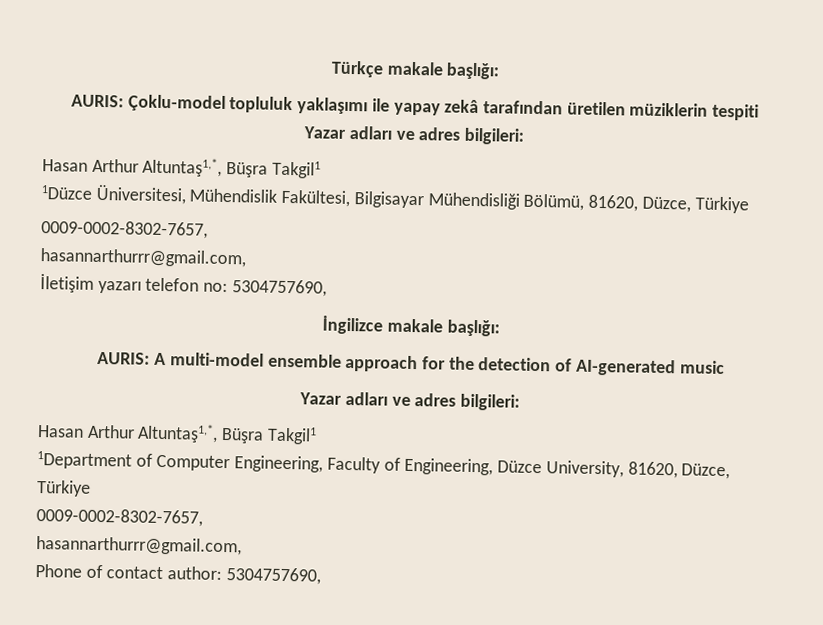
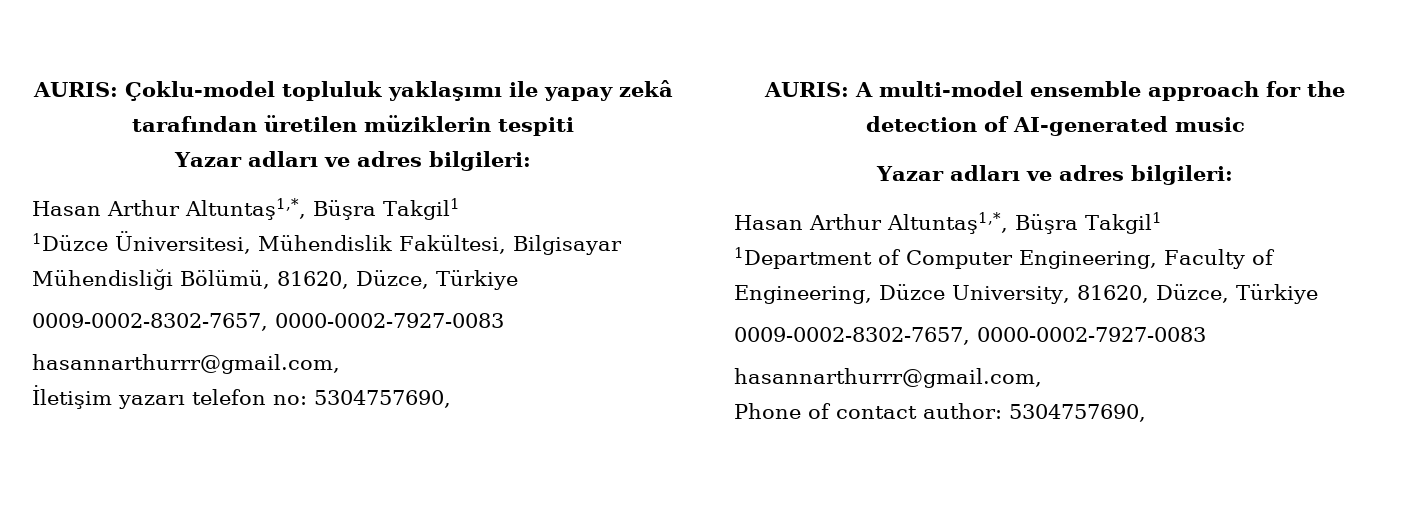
[330,60,501,80] Türkçe makale başlığı: // -> (32, 89) none
(208, 229) none -> [275,313,504,328] 0000-0002-7927-0083
[322,315,500,337] // İngilizce makale başlığı: -> (451, 399) none
(203, 517) none -> [977,327,1206,342] 0000-0002-7927-0083

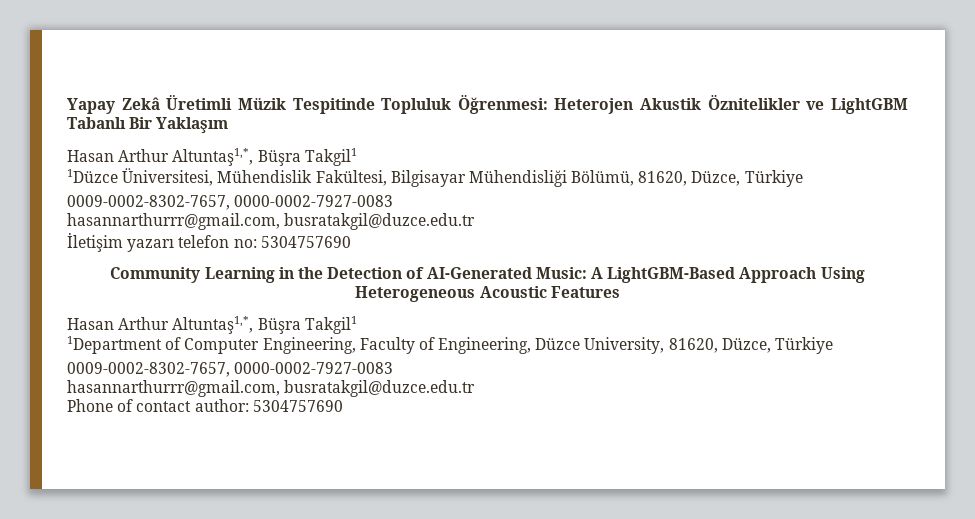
[32,80,673,101] [132,115,574,136] [174,151,531,171] AURIS: Çoklu-model topluluk yaklaşımı ile yapay zekâ tarafından üretilen müziklerin tespiti // Yazar adları ve adres bilgileri: -> [67,94,908,114] [67,117,229,134] Yapay Zekâ Üretimli Müzik Tespitinde Topluluk Öğrenmesi: Heterojen Akustik Öznitelikler ve LightGBM Tabanlı Bir Yaklaşım
(340, 364) none -> [284,213,476,230] busratakgil@duzce.edu.tr
[314,390,451,408] [764,81,1345,101] [865,116,1245,136] [876,165,1233,185] 5304757690, // AURIS: A multi-model ensemble approach for the detection of AI-generated music // Yazar adları ve adres bilgileri: -> [260,236,351,248] [110,267,865,283] [355,286,620,302] 5304757690 // Community Learning in the Detection of AI-Generated Music: A LightGBM-Based Approach Using Heterogeneous Acoustic Features
(1042, 378) none -> [284,380,476,397] busratakgil@duzce.edu.tr
[1009,404,1146,422] 5304757690, -> [252,400,343,412] 5304757690

